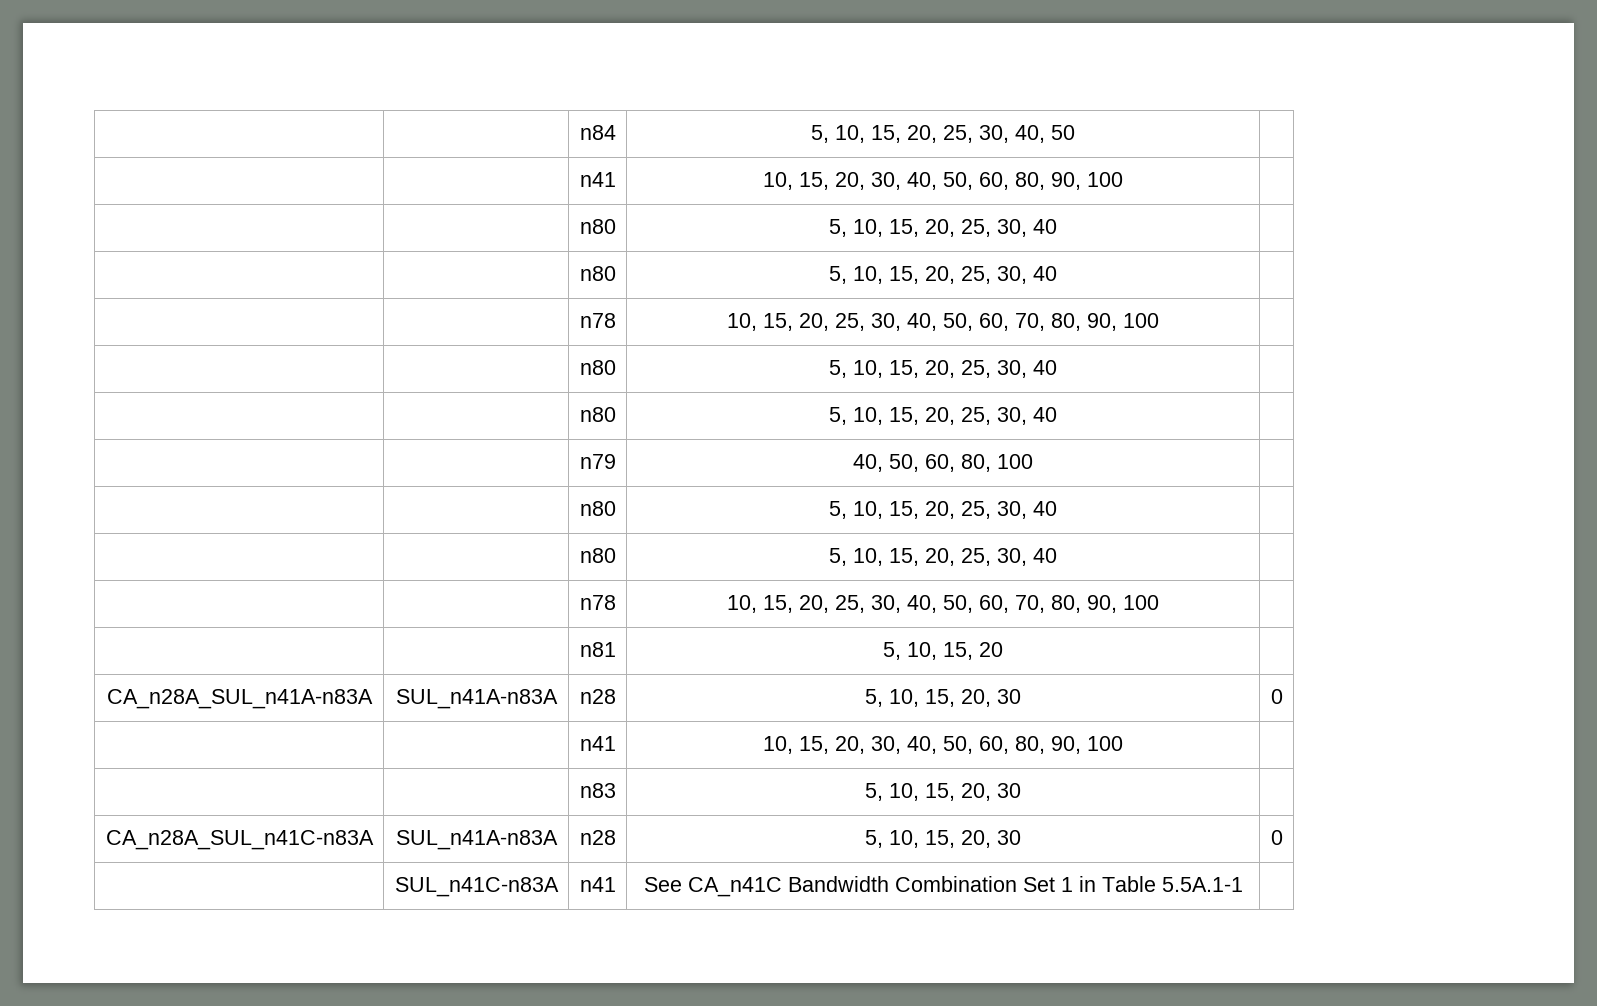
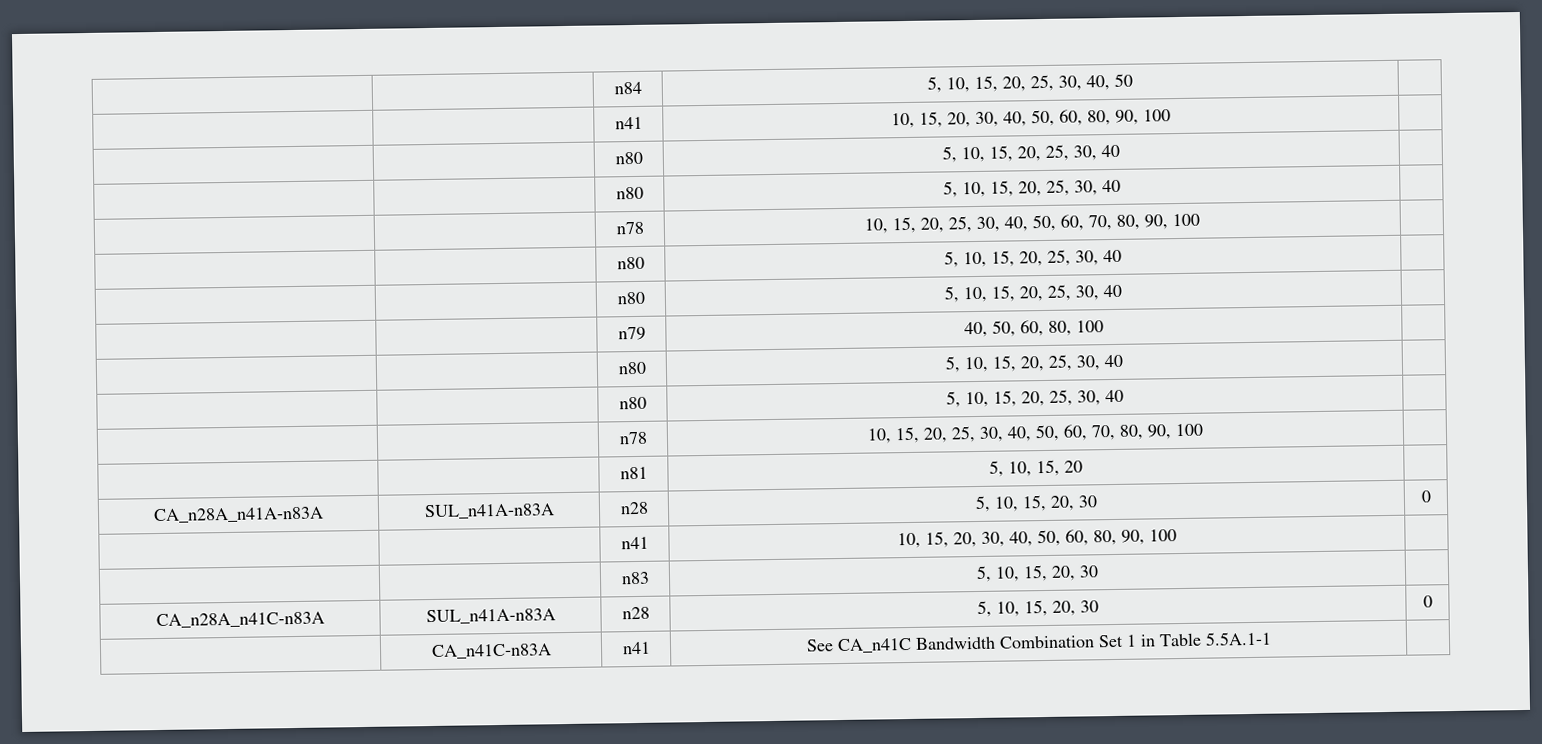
[106,689,373,709] CA_n28A_SUL_n41A-n83A -> [153,506,324,524] CA_n28A_n41A-n83A
[105,830,374,850] [395,830,558,850] [579,830,616,845] [865,830,1021,848] [1270,830,1283,845] [394,877,559,897] CA_n28A_SUL_n41C-n83A | SUL_n41A-n83A | n28 | 5, 10, 15, 20, 30 | 0 // | SUL_n41C-n83A -> [155,611,325,629] [425,608,556,625] [621,606,650,620] [976,599,1099,618] [1422,595,1433,608] [430,643,552,660] CA_n28A_n41C-n83A | SUL_n41A-n83A | n28 | 5, 10, 15, 20, 30 | 0 // | CA_n41C-n83A

